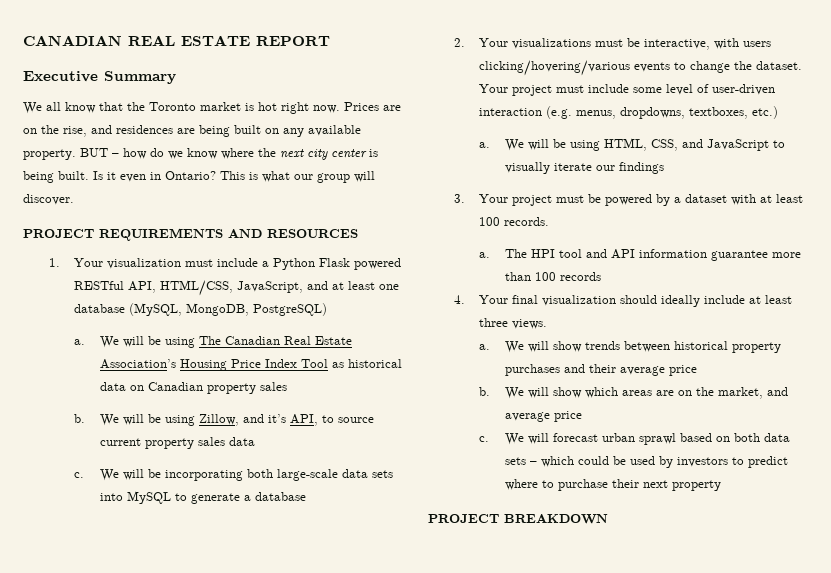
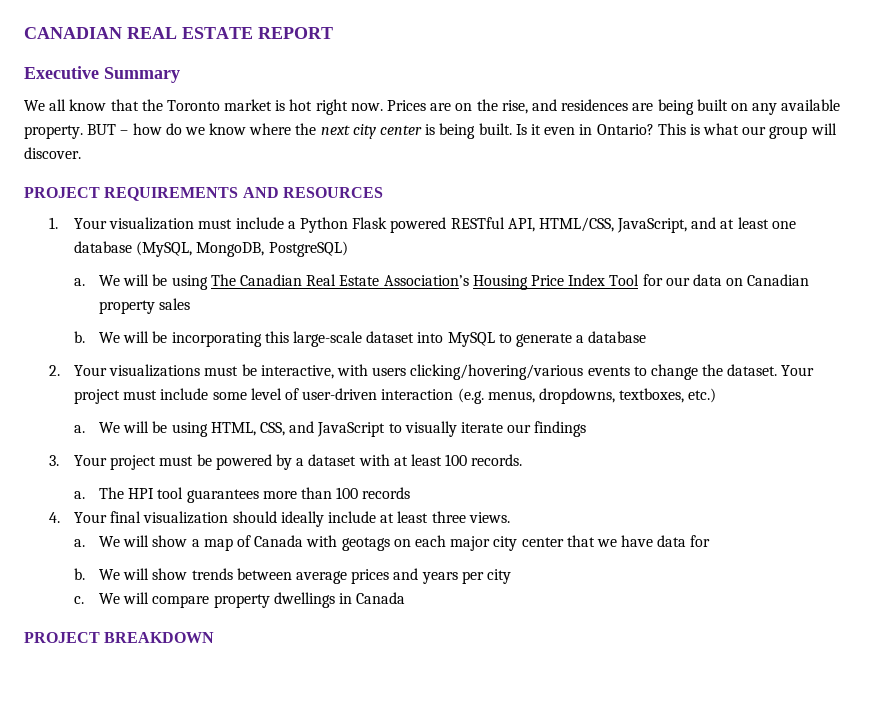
[331,359,402,368] as historical -> [642,274,690,286] for our
[164,414,374,426] [99,437,255,449] [74,469,393,481] using Zillow, and it’s API, to source current property sales data // c. We will be incorporating both large-scale data sets -> [171,331,415,347] incorporating this large-scale dataset
[585,249,768,261] and API information guarantee -> [186,489,259,503] guarantees
[584,341,781,353] [504,364,697,376] [479,387,788,399] [504,411,582,422] [479,433,790,445] [504,456,788,468] [504,479,721,491] trends between historical property purchases and their average price // b. We will show which areas are on the market, and average price // c. We will forecast urban sprawl based on both data sets – which could be used by investors to predict where to purchase their next property -> [191,535,711,551] [74,568,511,584] [74,592,406,608] a map of Canada with geotags on each major city center that we have data for // b. We will show trends between average prices and years per city // c. We will compare property dwellings in Canada

